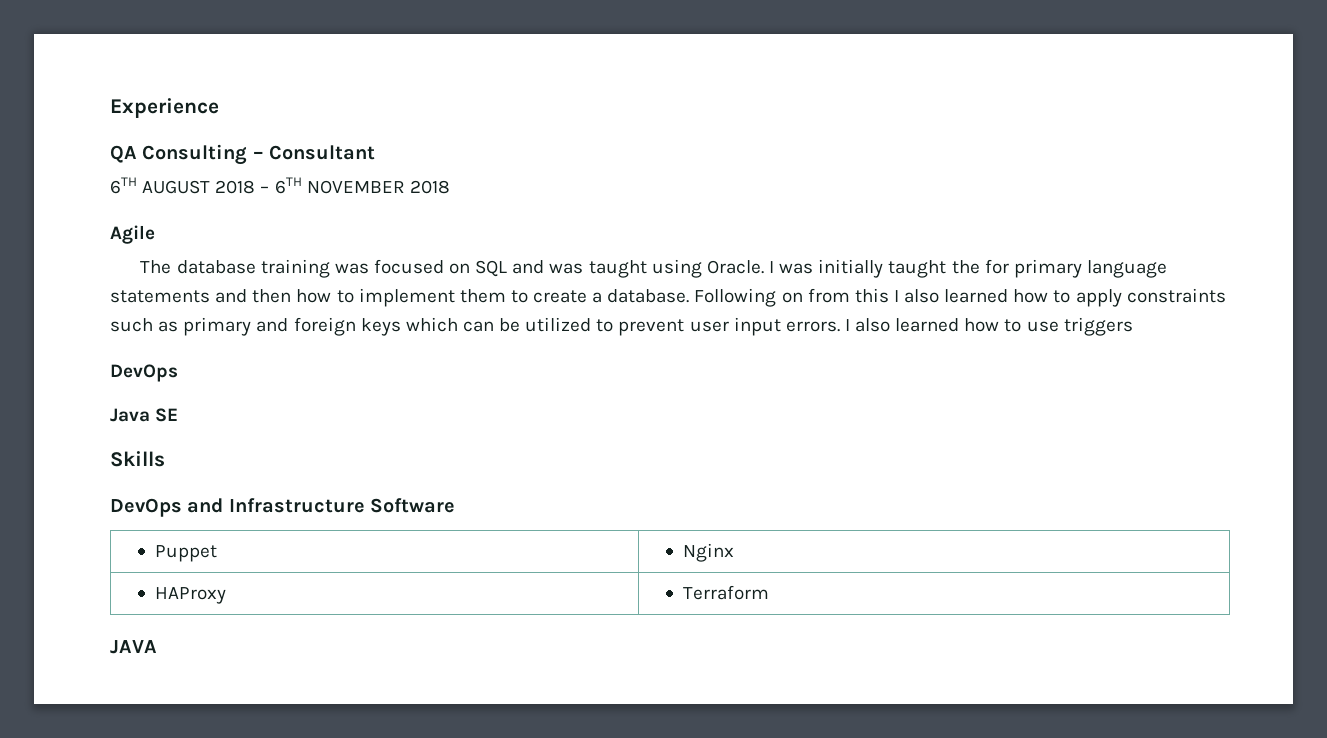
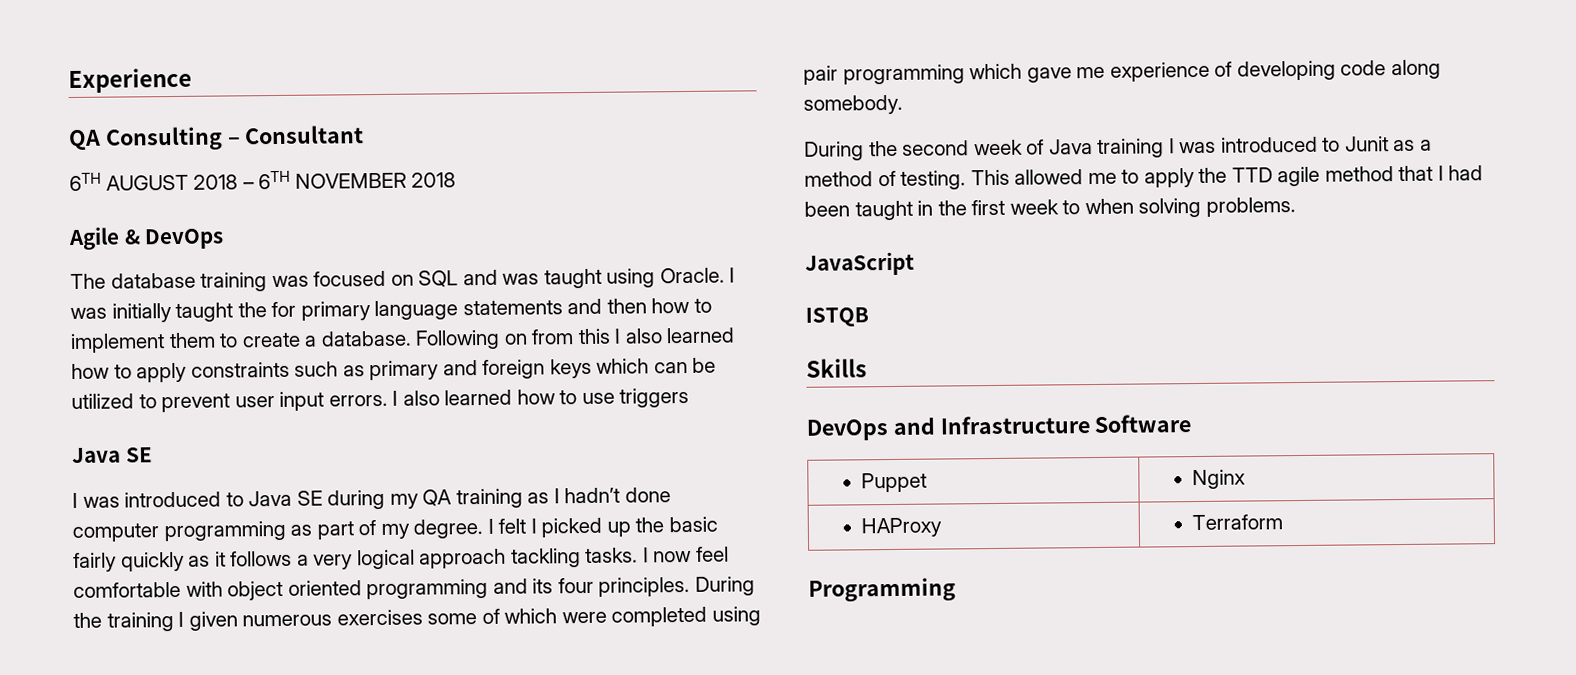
(155, 234) none -> [123,228,225,250] & DevOps
[110,364,178,382] [110,408,179,422] // DevOps // Java SE -> [72,447,153,464] [72,487,671,510] [72,516,718,542] [73,546,729,572] [73,576,755,601] [73,606,761,632] [803,59,1441,85] [803,94,903,115] [804,136,1432,161] [804,165,1484,190] [804,197,1296,221] [805,251,915,276] [805,307,869,327] // Java SE // I was introduced to Java SE during my QA training as I hadn’t done computer programming as part of my degree. I felt I picked up the basic fairly quickly as it follows a very logical approach tackling tasks. I now feel comfortable with object oriented programming and its four principles. During the training I given numerous exercises some of which were completed using pair programming which gave me experience of developing code along somebody. // During the second week of Java training I was introduced to Junit as a method of testing. This allowed me to apply the TTD agile method that I had been taught in the first week to when solving problems. // JavaScript // ISTQB
[110,640,157,654] JAVA -> [808,577,956,602] Programming

